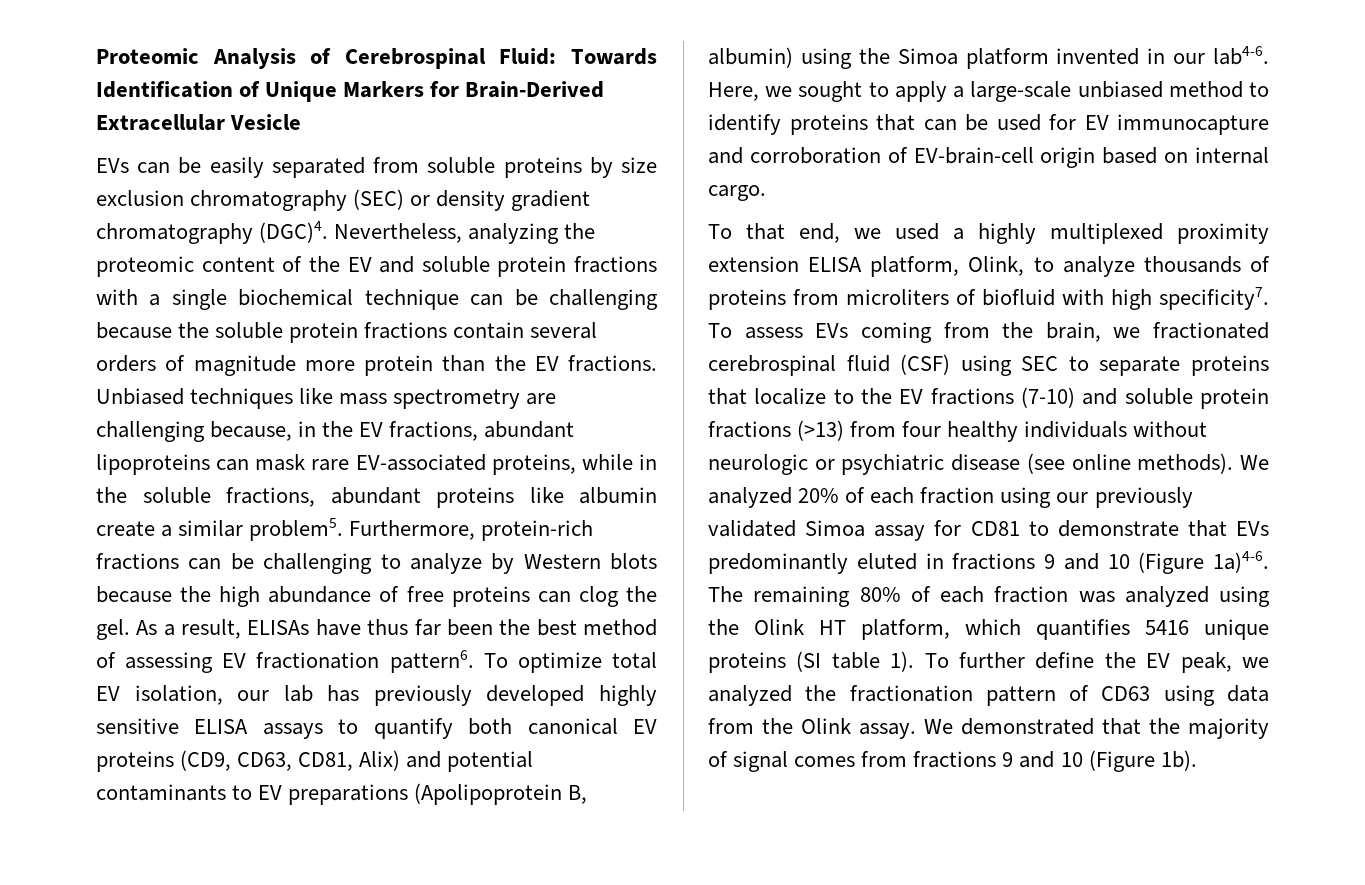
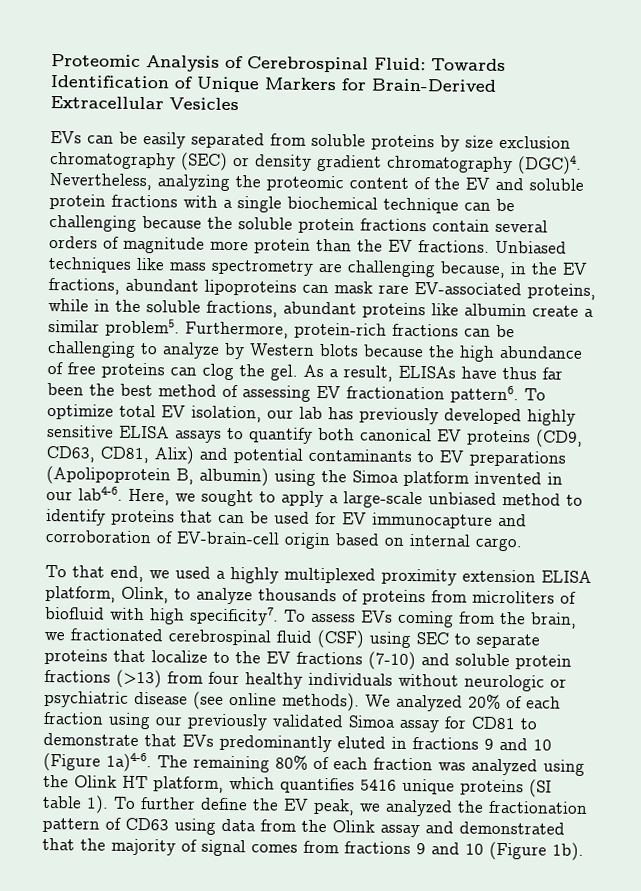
[230,114,302,130] Vesicle -> [169,97,239,111] Vesicles
[859,719,953,739] assay. We -> [380,821,454,838] assay and

